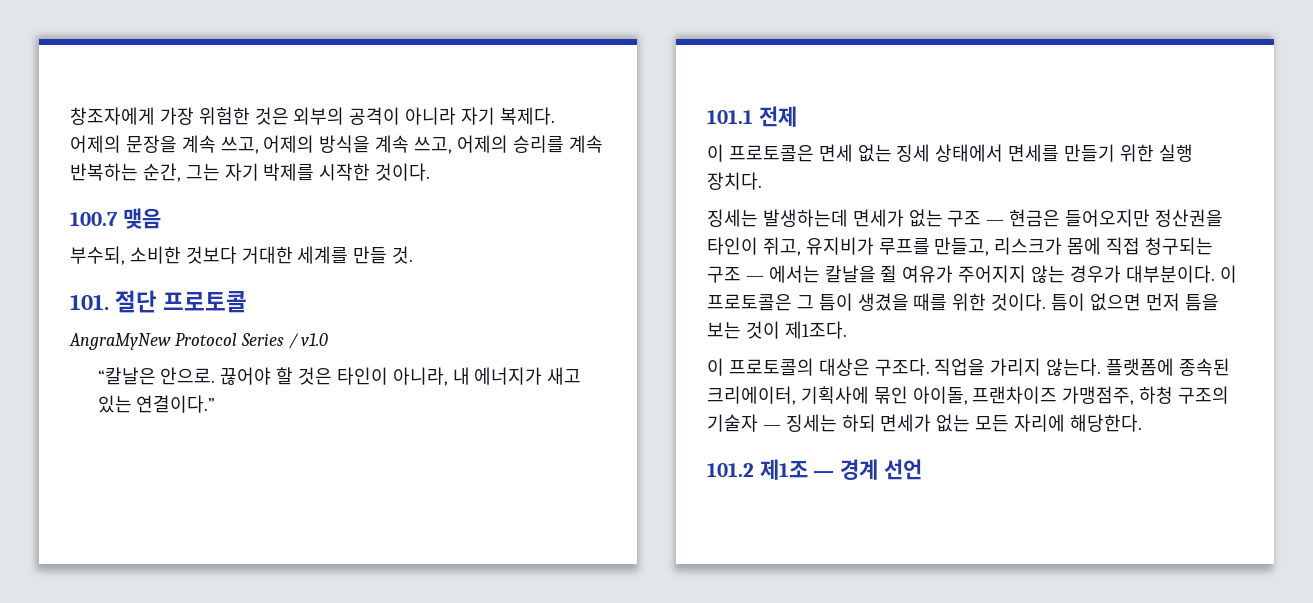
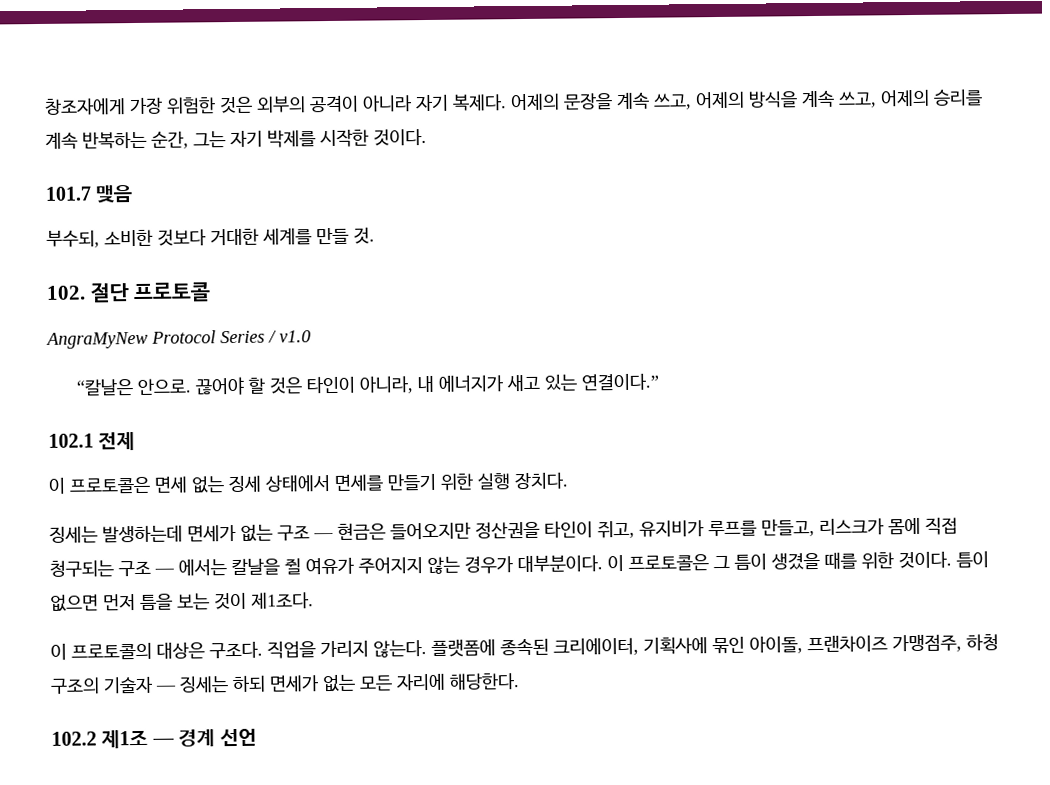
[70,212,118,226] 100.7 -> [45,186,91,201] 101.7
[70,294,109,310] 101. -> [46,285,86,300] 102.
[707,110,753,124] 101.1 -> [48,433,94,448] 102.1
[707,463,754,477] 101.2 -> [51,731,97,746] 102.2

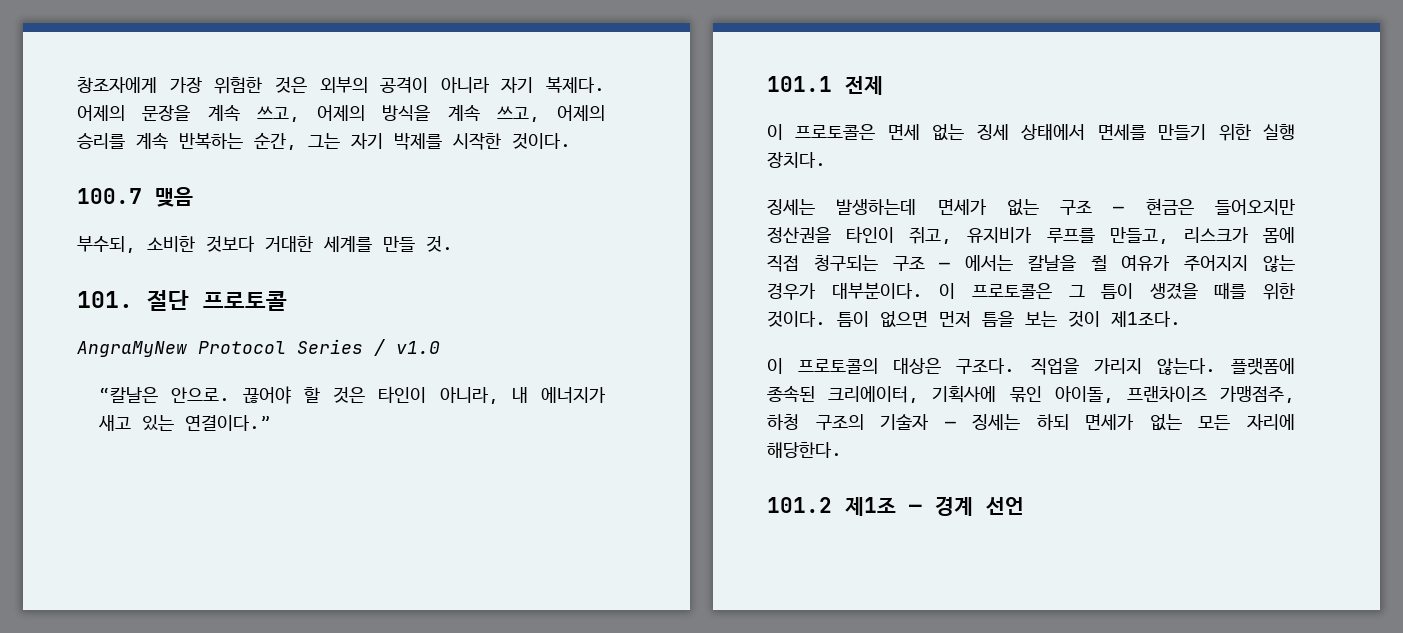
[45,186,91,201] 101.7 -> [77,188,142,204] 100.7
[46,285,86,300] 102. -> [77,291,133,308] 101.
[48,433,94,448] 102.1 -> [767,76,832,92] 101.1
[51,731,97,746] 102.2 -> [767,497,832,513] 101.2

